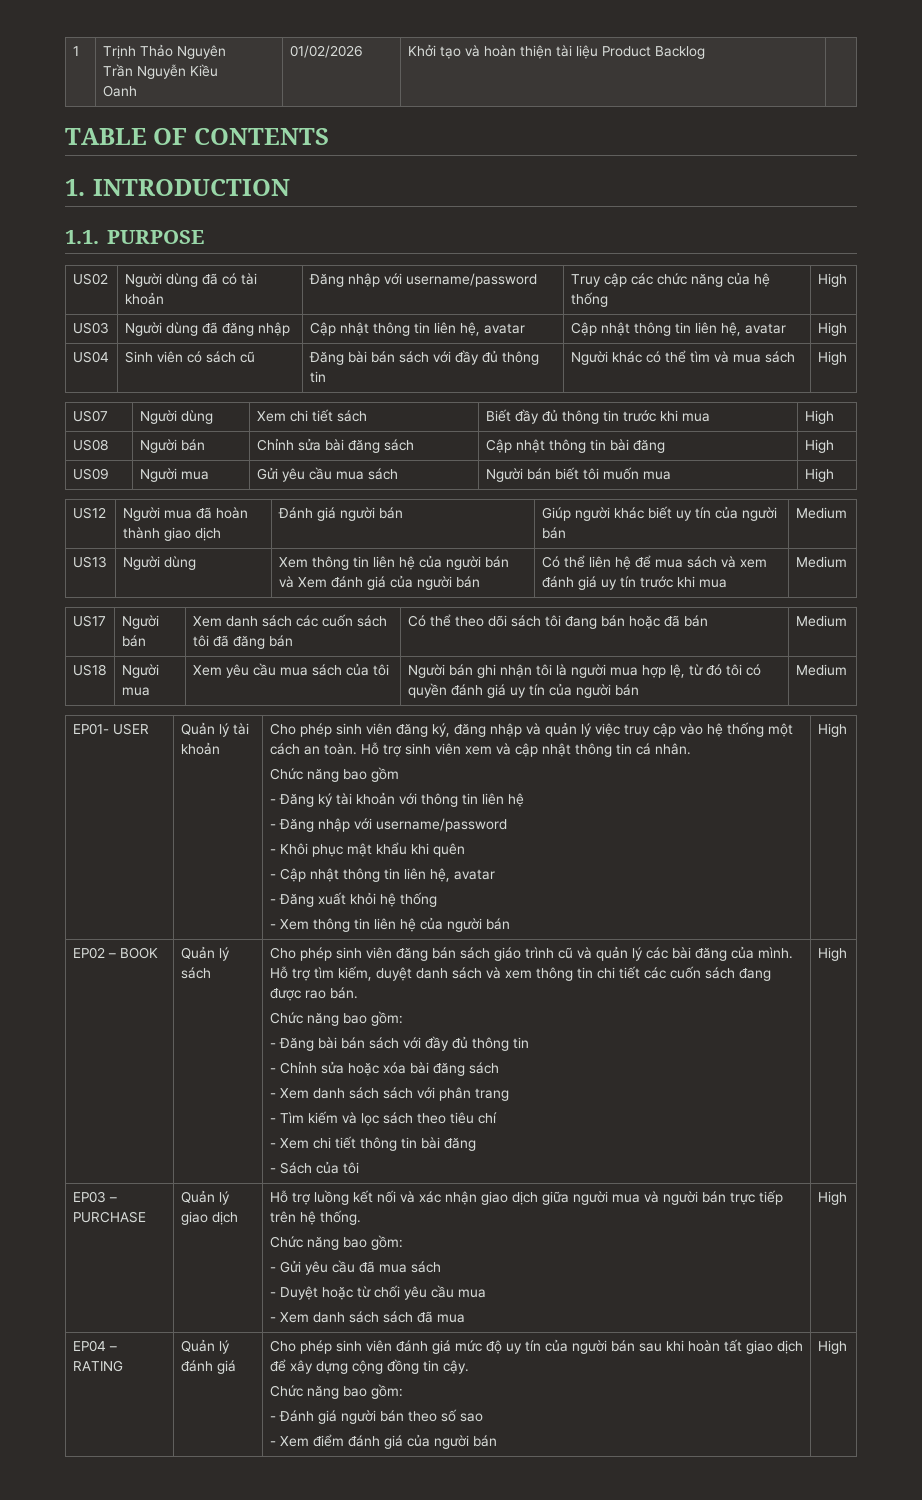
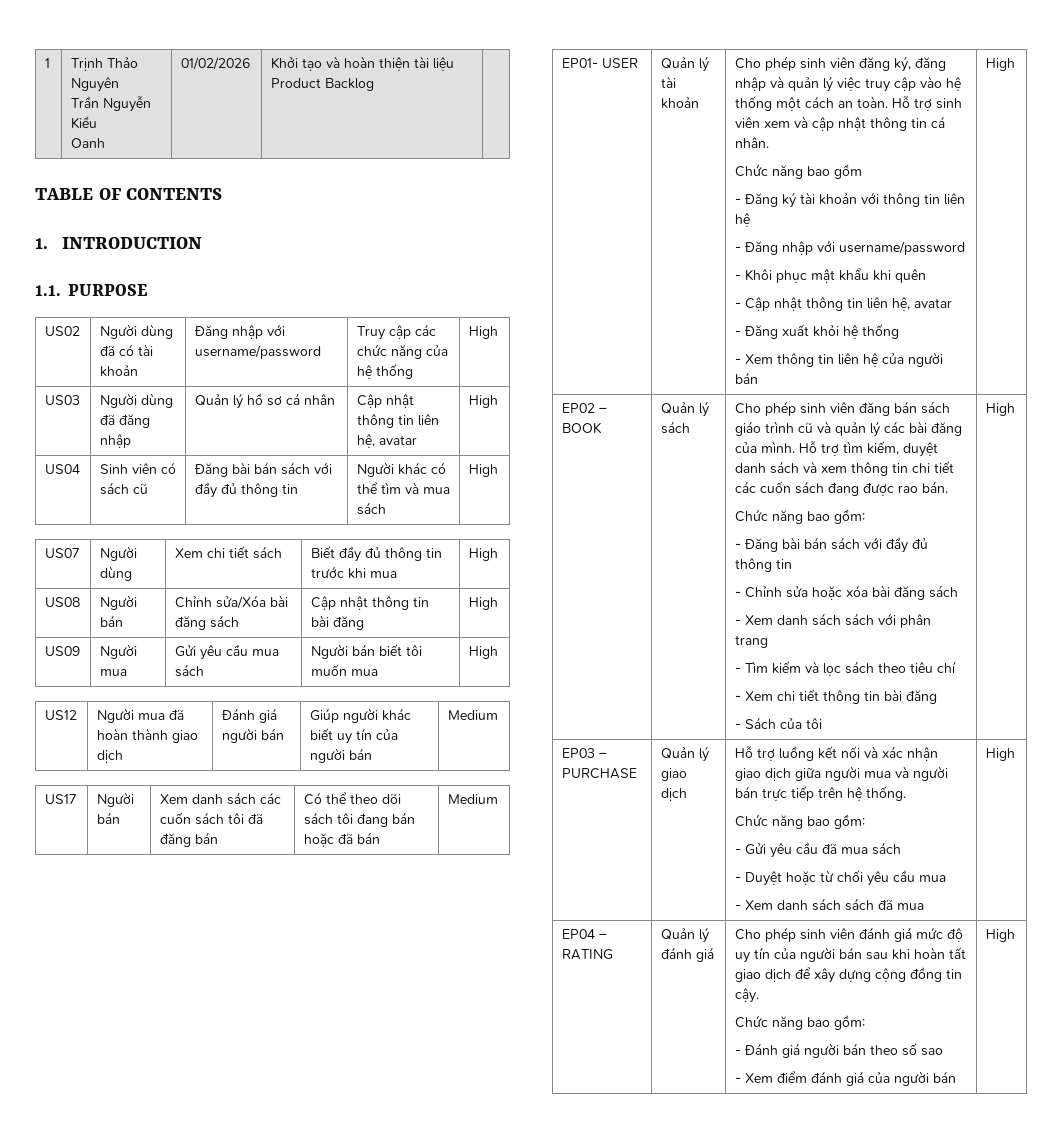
[309,322,525,336] Cập nhật thông tin liên hệ, avatar -> [194,393,335,409] Quản lý hồ sơ cá nhân
[297,438,321,451] sửa -> [215,595,266,609] sửa/Xóa
[72,556,107,568] [122,556,196,570] [278,555,509,570] [278,575,480,590] [541,555,767,570] [541,576,727,590] [795,556,847,568] // US13 | Người dùng | Xem thông tin liên hệ của người bán và Xem đánh giá của người bán | Có thể liên hệ để mua sách và xem đánh giá uy tín trước khi mua | Medium -> (498, 715) none
[72,664,106,676] [121,664,159,678] [121,687,150,696] [192,663,389,678] [407,664,761,678] [407,683,639,698] [795,664,847,676] // US18 | Người mua | Xem yêu cầu mua sách của tôi | Người bán ghi nhận tôi là người mua hợp lệ, từ đó tôi có quyền đánh giá uy tín của người bán | Medium -> (498, 799) none

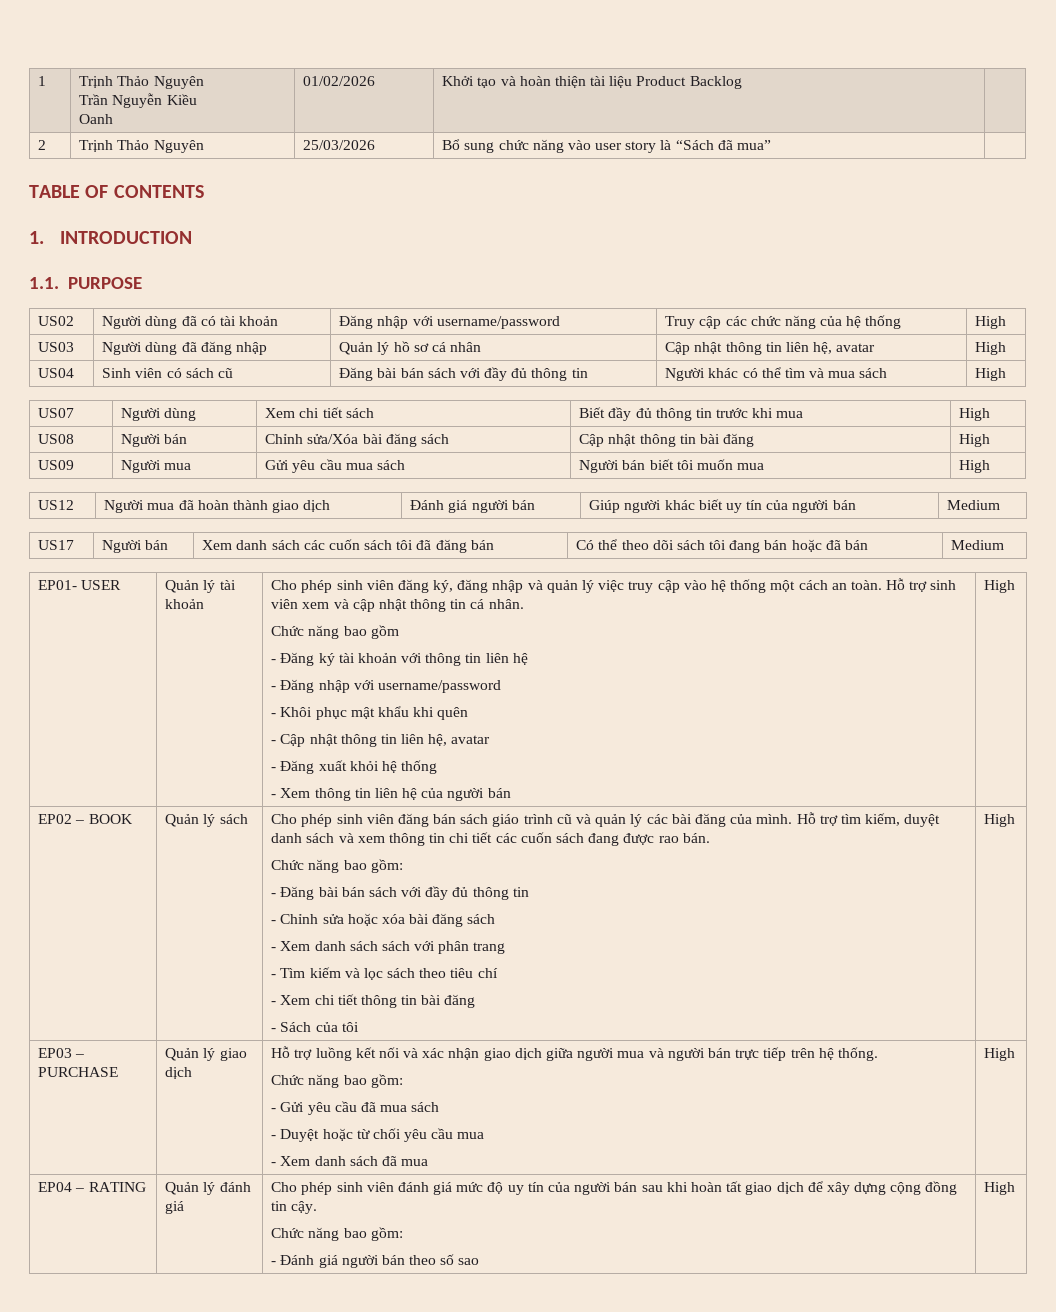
(374, 84) none -> [38,140,47,150] [79,140,204,153] [303,140,376,150] [442,139,772,153] // 2 | Trịnh Thảo Nguyên | 25/03/2026 | Bổ sung chức năng vào user story là “Sách đã mua” |
[844,898,874,911] sách -> (378, 1161) none
[734,1071,956,1086] // - Xem điểm đánh giá của người bán -> (480, 1261) none

